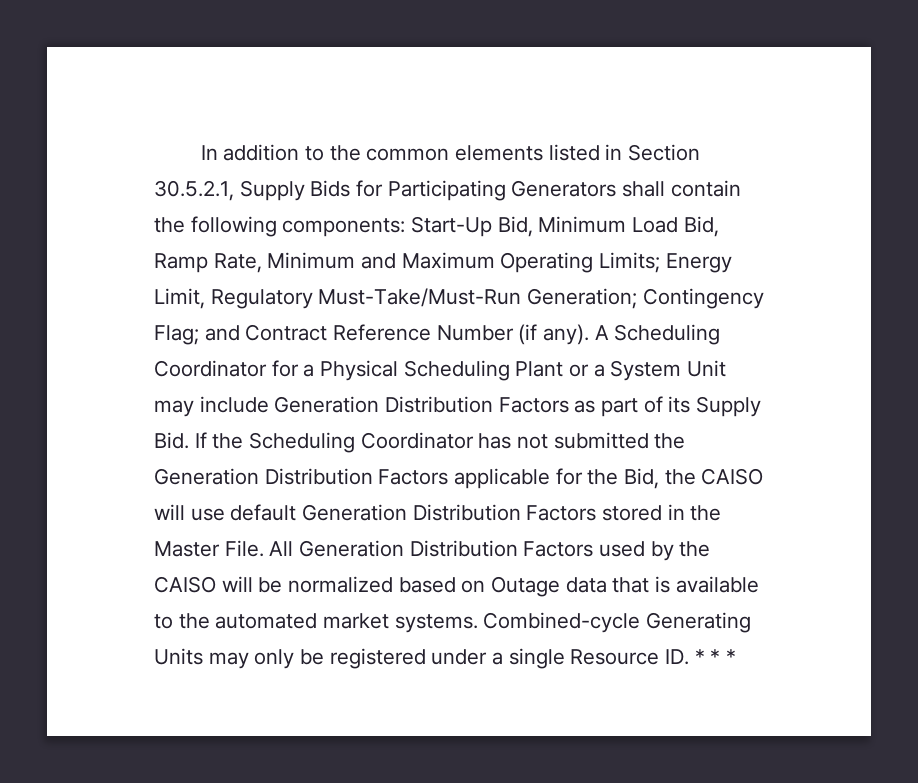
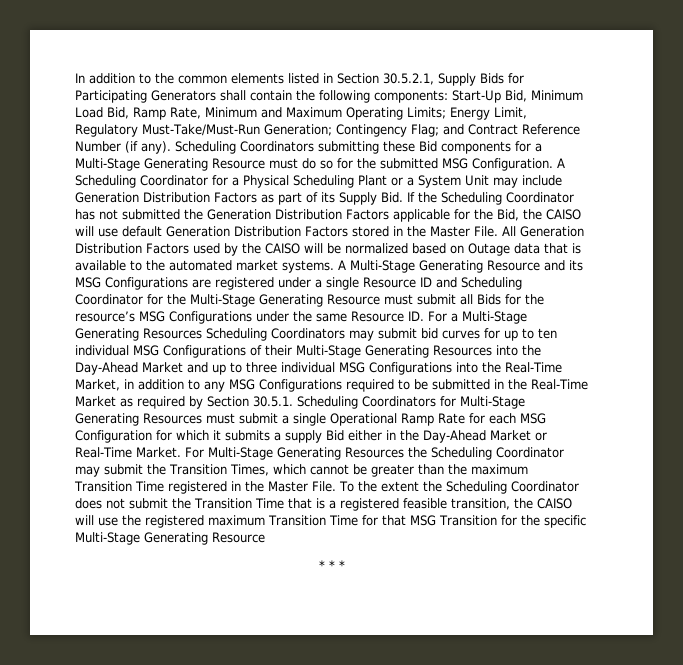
(590, 334) none -> [175,141,542,154] [75,158,553,171] Scheduling Coordinators submitting these Bid components for a Multi-Stage Generating Resource must do so for the submitted MSG Configuration.
[483,612,752,633] [154,648,325,669] Combined-cycle Generating Units may only be -> [338,260,583,273] [75,277,211,290] A Multi-Stage Generating Resource and its MSG Configurations are
[665,649,690,665] ID. -> [420,277,522,290] [75,294,544,307] [75,311,527,324] [75,328,557,341] [75,345,541,358] [75,362,562,375] [75,379,588,392] [75,396,525,409] [75,413,546,426] [75,430,547,443] [75,447,564,460] [75,464,528,477] [74,481,579,494] [75,498,572,511] [75,515,586,528] [75,532,265,545] ID and Scheduling Coordinator for the Multi-Stage Generating Resource must submit all Bids for the resource’s MSG Configurations under the same Resource ID. For a Multi-Stage Generating Resources Scheduling Coordinators may submit bid curves for up to ten individual MSG Configurations of their Multi-Stage Generating Resources into the Day-Ahead Market and up to three individual MSG Configurations into the Real-Time Market, in addition to any MSG Configurations required to be submitted in the Real-Time Market as required by Section 30.5.1. Scheduling Coordinators for Multi-Stage Generating Resources must submit a single Operational Ramp Rate for each MSG Configuration for which it submits a supply Bid either in the Day-Ahead Market or Real-Time Market. For Multi-Stage Generating Resources the Scheduling Coordinator may submit the Transition Times, which cannot be greater than the maximum Transition Time registered in the Master File. To the extent the Scheduling Coordinator does not submit the Transition Time that is a registered feasible transition, the CAISO will use the registered maximum Transition Time for that MSG Transition for the specific Multi-Stage Generating Resource //

